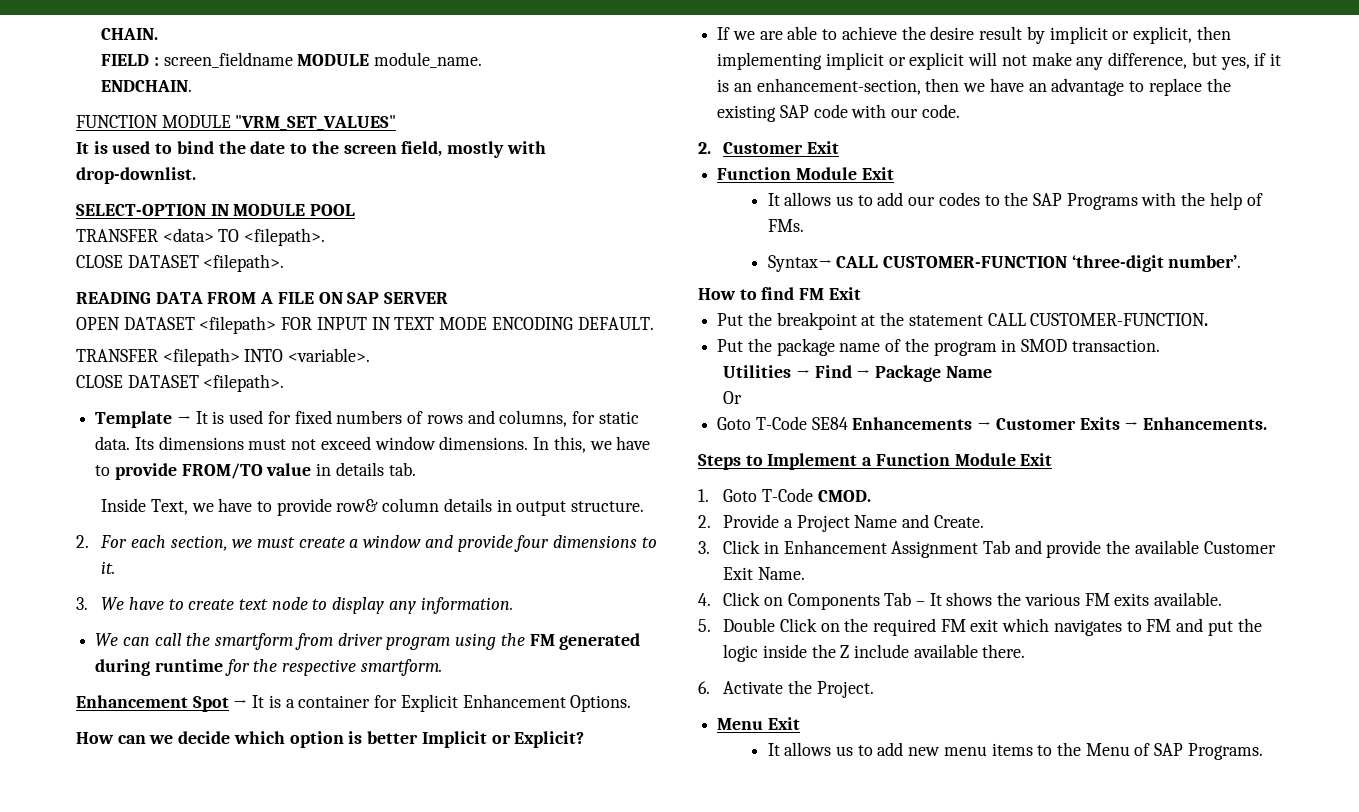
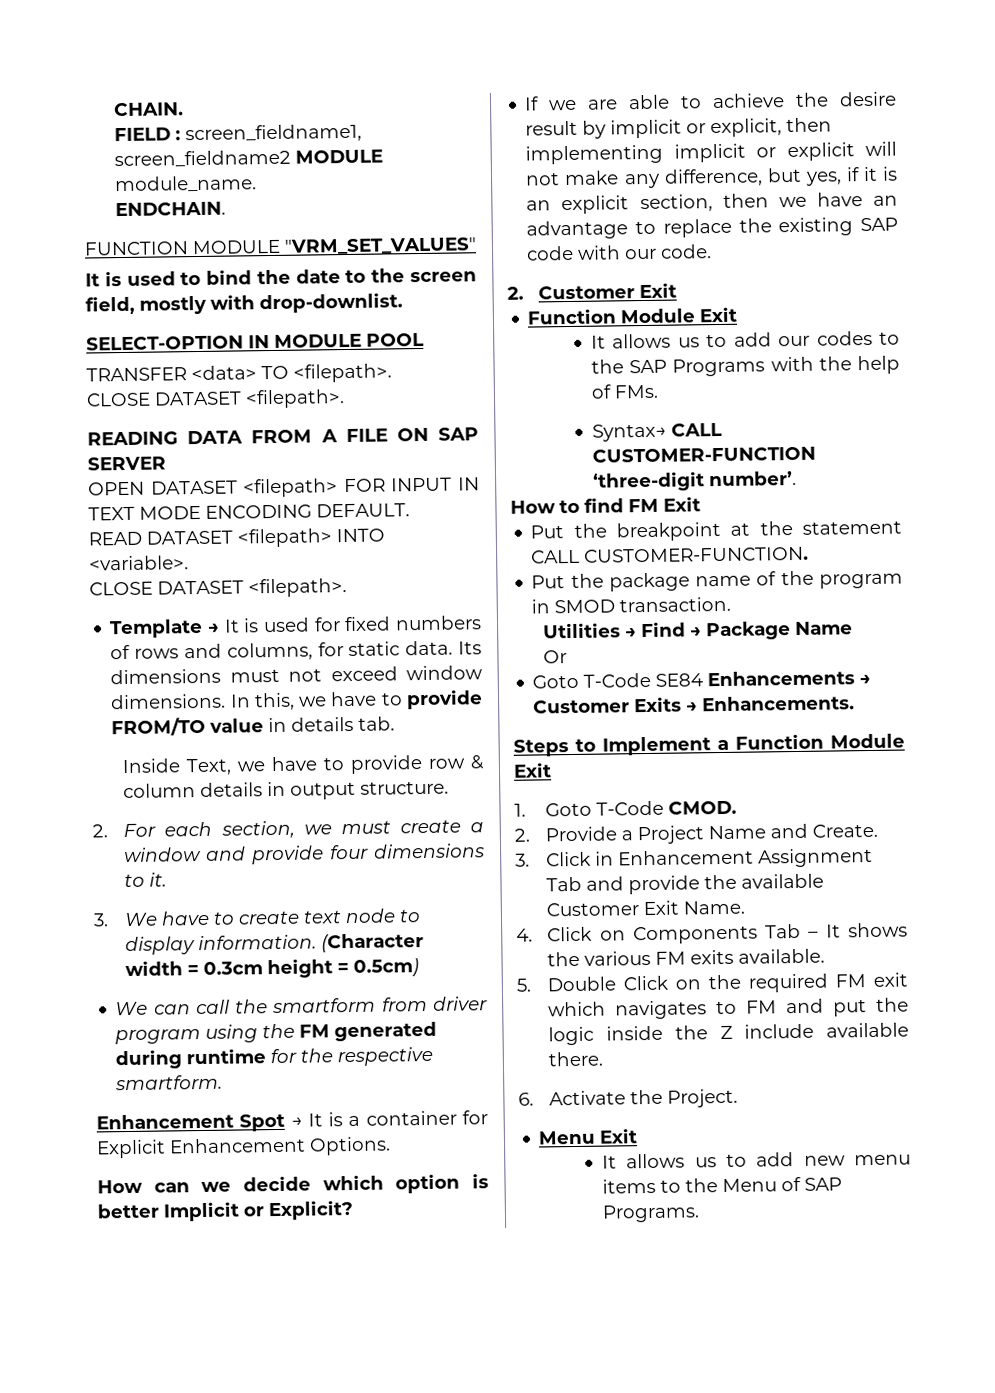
[163,52,293,68] screen_fieldname -> [185,123,363,144] [114,149,292,168] screen_fieldname1, screen_fieldname2
[76,349,158,362] TRANSFER -> [88,530,233,546] READ DATASET
[336,499,379,512] row& -> [428,755,484,770] row &
[388,601,416,614] any -> (196, 946) none
(513, 605) none -> [321,933,425,953] [125,958,420,979] (Character width = 0.3cm height = 0.5cm)
[756,78,921,95] enhancement-section, -> [561,194,713,215] explicit section,

